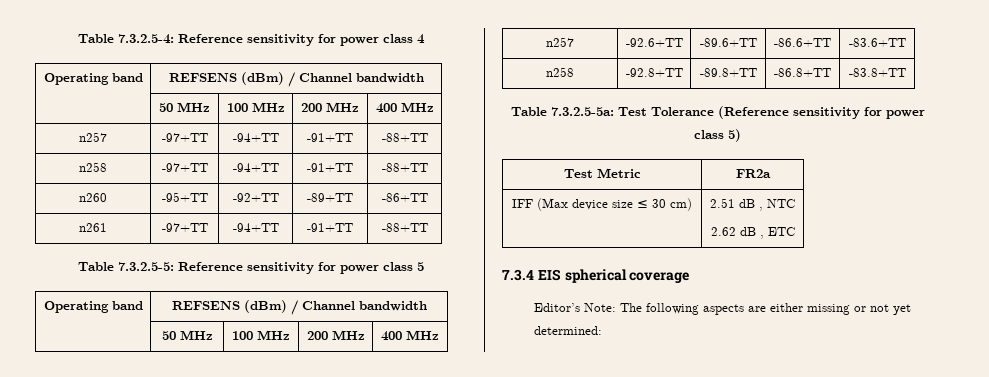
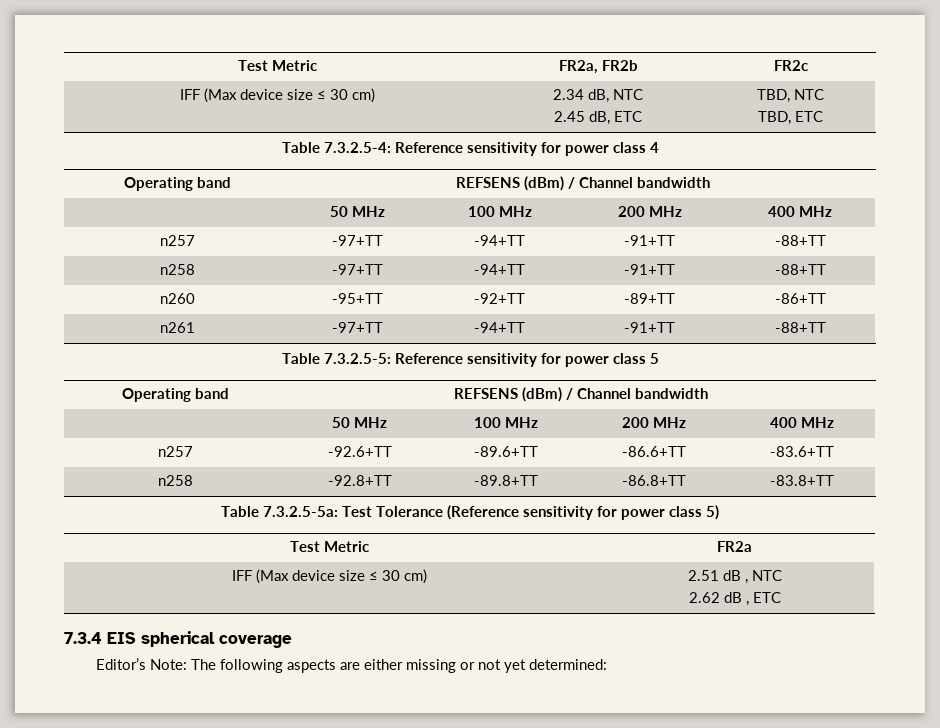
(77, 38) none -> [238,60,317,71] [558,60,638,74] [773,60,808,71] [180,88,375,103] [553,89,643,103] [554,111,642,125] [757,89,824,103] [758,111,823,125] Test Metric | FR2a, FR2b | FR2c // IFF (Max device size ≤ 30 cm) | 2.34 dB, NTC // 2.45 dB, ETC | TBD, NTC // TBD, ETC //

